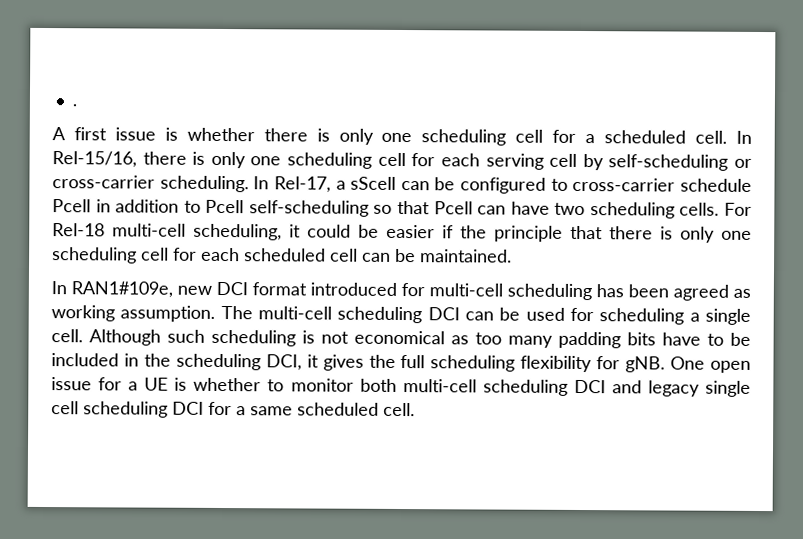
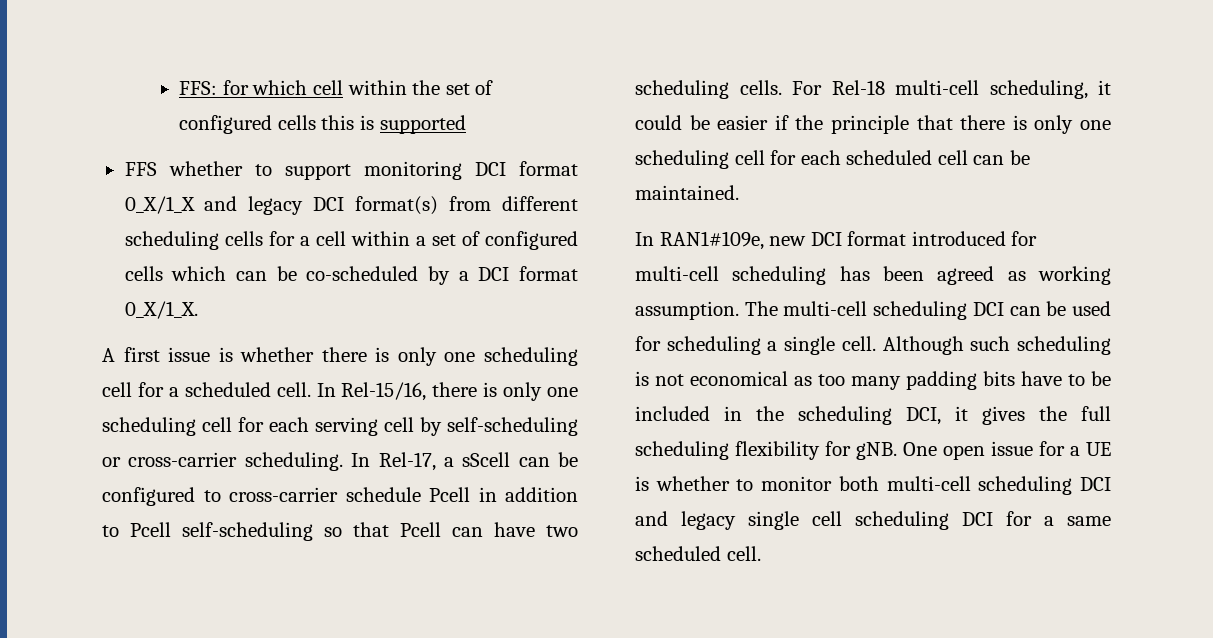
[71,104,77,107] . -> [179,80,494,95] [179,115,466,134] [124,161,578,180] [124,196,578,215] [124,231,579,250] [124,266,578,285] [124,301,198,319] FFS: for which cell within the set of configured cells this is supported // FFS whether to support monitoring DCI format 0_X/1_X and legacy DCI format(s) from different scheduling cells for a cell within a set of configured cells which can be co-scheduled by a DCI format 0_X/1_X.

